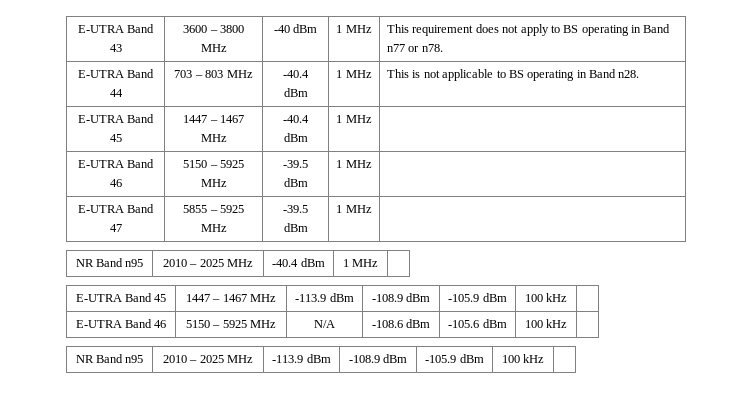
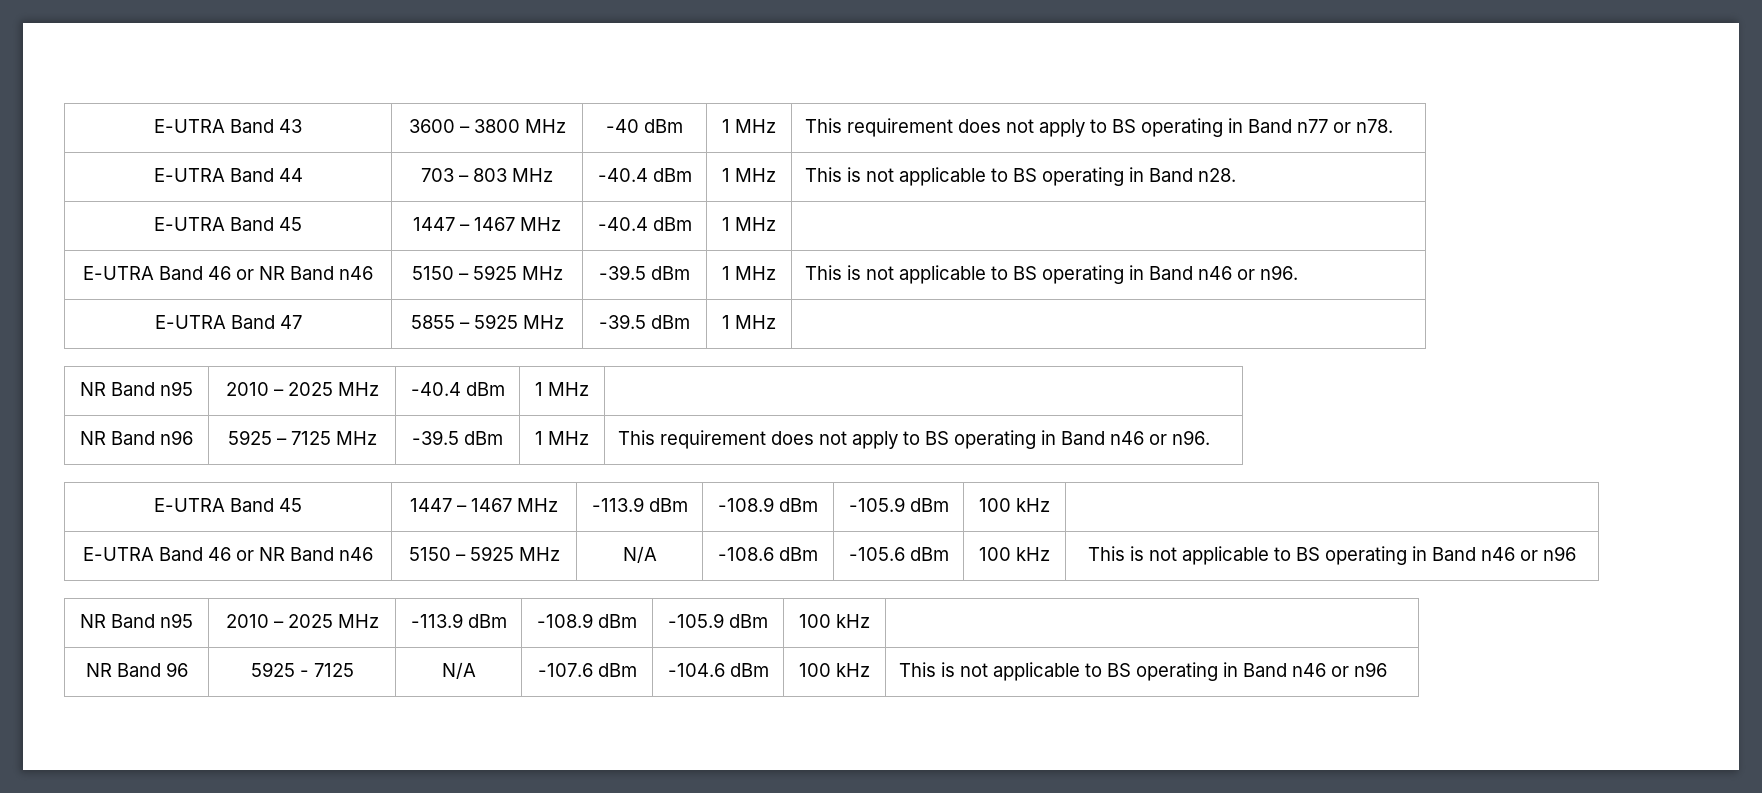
(122, 183) none -> [236,266,373,280] or NR Band n46
(372, 164) none -> [804,265,1298,284] This is not applicable to BS operating in Band n46 or n96.
(379, 263) none -> [80,430,193,445] [227,430,377,445] [412,430,503,445] [535,431,589,445] [617,430,1210,449] // NR Band n96 | 5925 – 7125 MHz | -39.5 dBm | 1 MHz | This requirement does not apply to BS operating in Band n46 or n96.
(167, 324) none -> [236,547,373,561] or NR Band n46
(568, 323) none -> [1088,546,1576,565] This is not applicable to BS operating in Band n46 or n96
(545, 358) none -> [85,662,188,677] [250,662,354,677] [441,662,476,679] [537,663,637,677] [667,663,769,677] [799,663,870,677] [898,662,1387,681] // NR Band 96 | 5925 - 7125 | N/A | -107.6 dBm | -104.6 dBm | 100 kHz | This is not applicable to BS operating in Band n46 or n96

